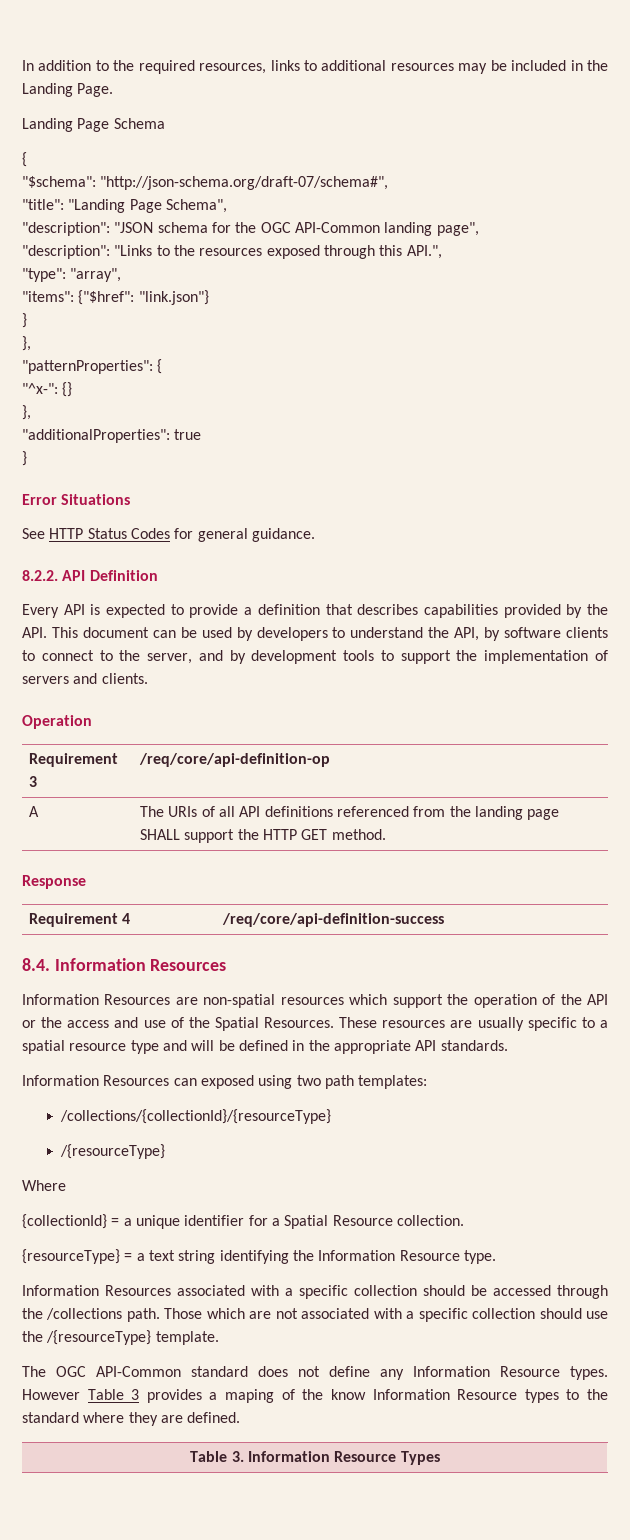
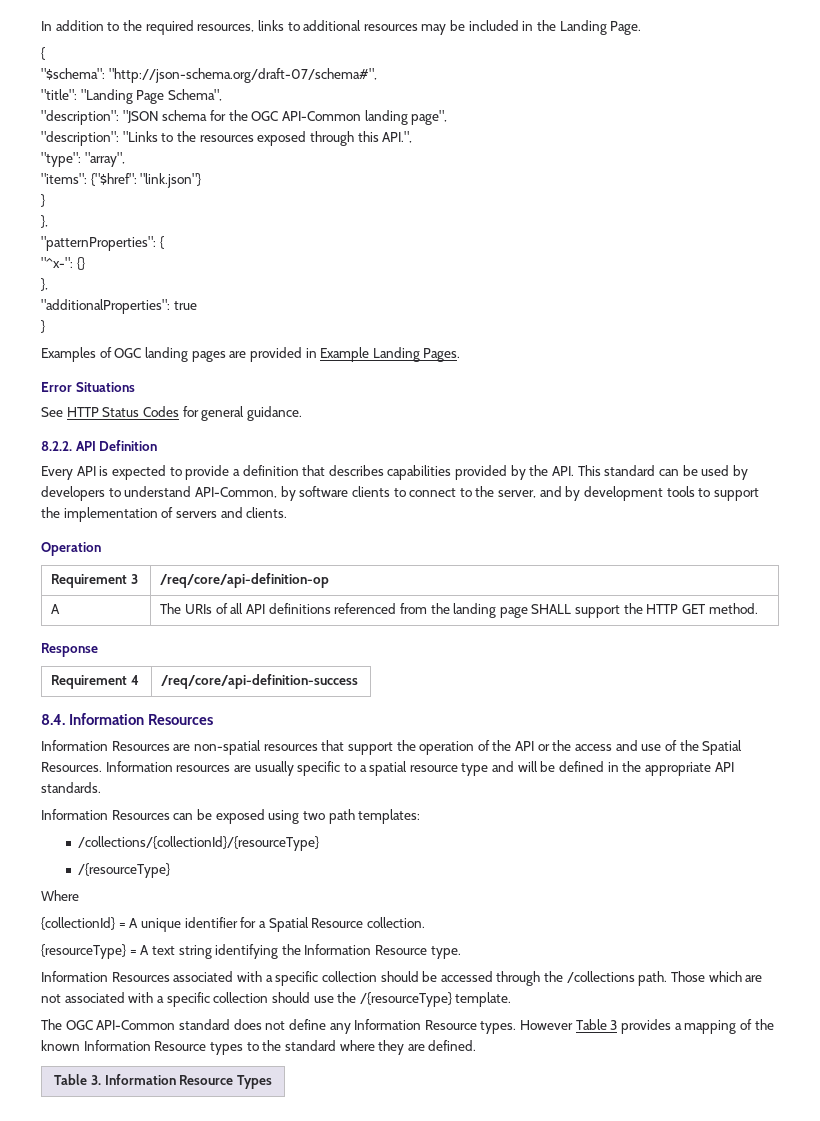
[22,118,165,132] // Landing Page Schema -> (642, 28) none
(27, 458) none -> [41,347,461,362] // Examples of OGC landing pages are provided in Example Landing Pages.
[82,627,149,638] document -> [604,465,656,476] standard
[428,627,480,641] the API, -> [194,487,277,498] API-Common,
[349,994,388,1005] which -> [321,740,345,751] that
[339,1017,378,1028] These -> [105,761,173,772] Information
(197, 1082) none -> [196,809,212,820] be
[123,1218,132,1226] a -> [129,918,139,928] A
[136,1253,145,1261] a -> [140,945,150,955] A
[225,1389,366,1403] maping of the know -> [684,1019,774,1034] [41,1040,80,1051] mapping of the known

